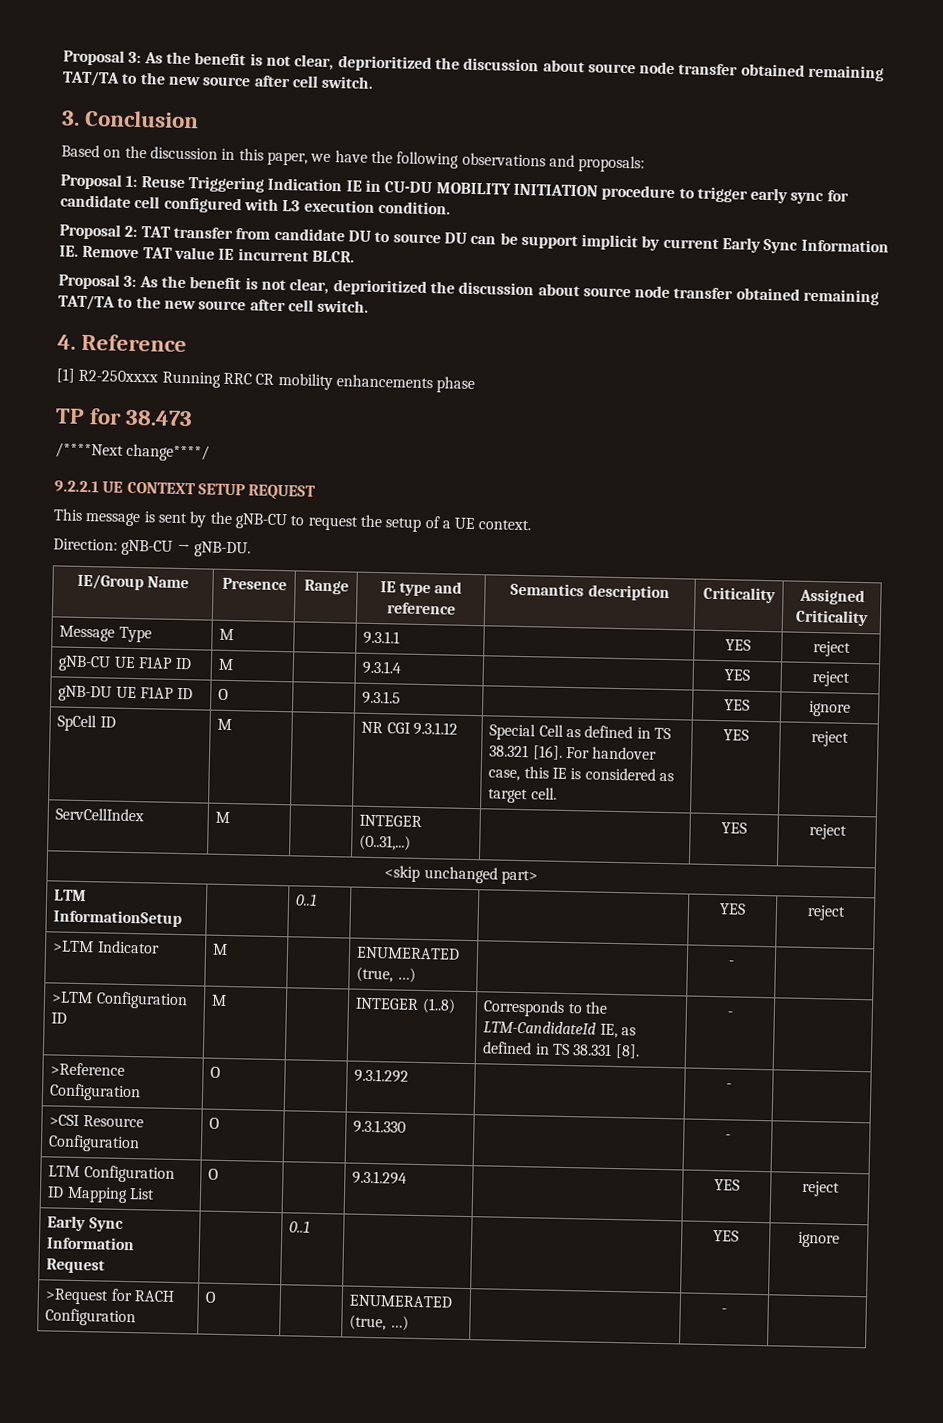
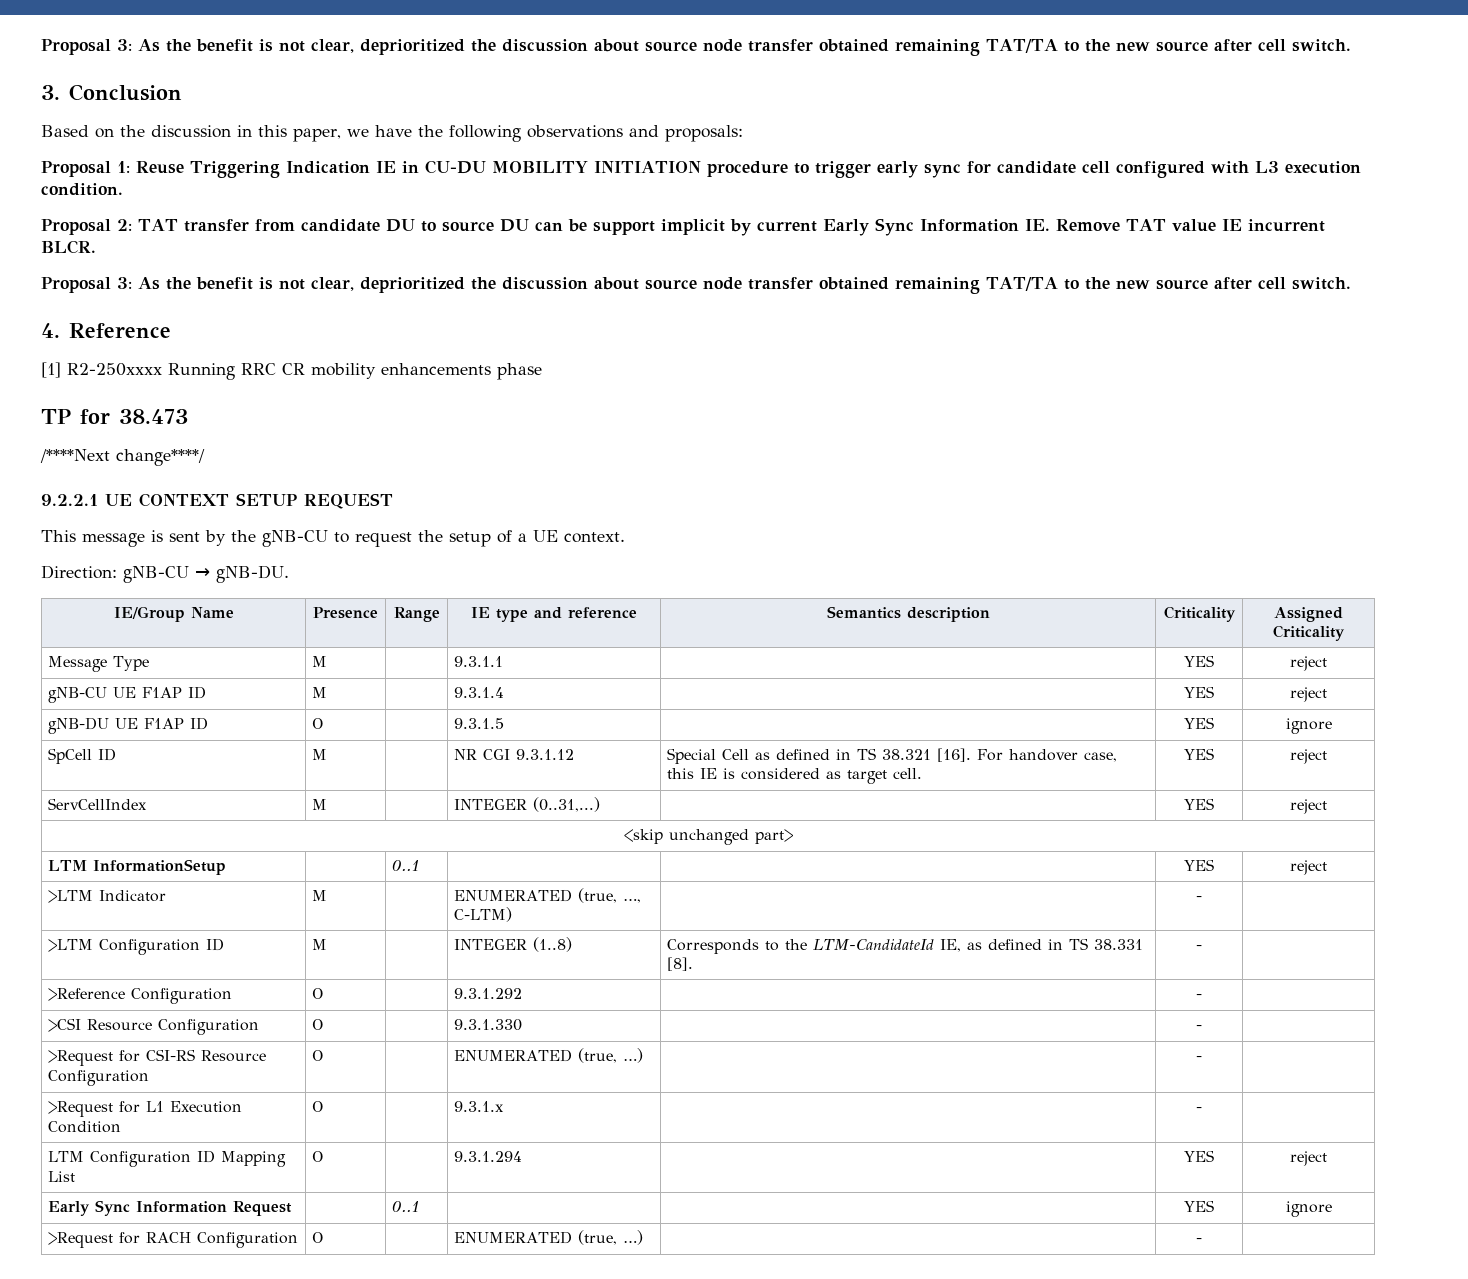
[396,967,416,983] …) -> [623,898,642,903] [454,907,513,922] …, C-LTM)
(731, 1137) none -> [48,1049,267,1066] [48,1070,150,1086] [312,1050,324,1061] [454,1048,644,1063] [1196,1056,1202,1061] [48,1101,243,1117] [48,1121,122,1133] [312,1101,324,1112] [454,1101,505,1112] [1196,1107,1202,1112] // >Request for CSI-RS Resource Configuration | O | | ENUMERATED (true, …) | | - | // >Request for L1 Execution Condition | O | | 9.3.1.x | | - |

